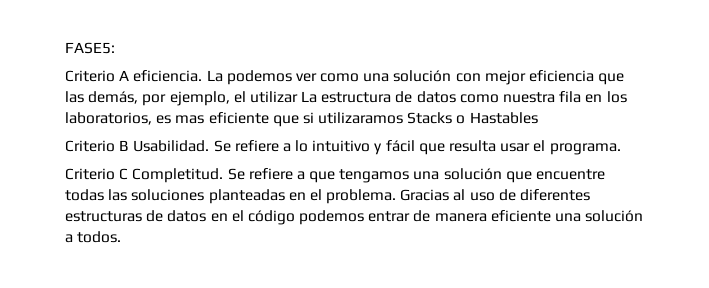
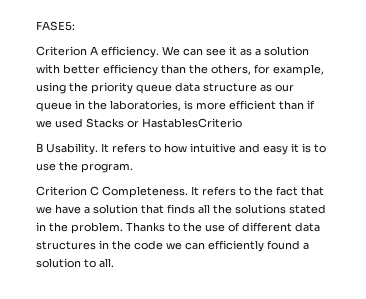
[65,70,625,85] [65,91,627,106] [65,112,538,127] [65,140,621,155] [65,168,606,183] [65,189,591,204] [65,210,644,225] [65,231,122,243] Criterio A eficiencia. La podemos ver como una solución con mejor eficiencia que las demás, por ejemplo, el utilizar La estructura de datos como nuestra fila en los laboratorios, es mas eficiente que si utilizaramos Stacks o Hastables // Criterio B Usabilidad. Se refiere a lo intuitivo y fácil que resulta usar el programa. // Criterio C Completitud. Se refiere a que tengamos una solución que encuentre todas las soluciones planteadas en el problema. Gracias al uso de diferentes estructuras de datos en el código podemos entrar de manera eficiente una solución a todos. -> [36,46,309,58] [36,64,324,76] [36,82,294,94] [36,100,315,112] [36,118,242,128] [36,143,326,155] [36,161,133,173] [36,186,324,198] [36,204,326,214] [36,222,320,234] [36,240,309,252] [36,258,114,268] Criterion A efficiency. We can see it as a solution with better efficiency than the others, for example, using the priority queue data structure as our queue in the laboratories, is more efficient than if we used Stacks or HastablesCriterio // B Usability. It refers to how intuitive and easy it is to use the program. // Criterion C Completeness. It refers to the fact that we have a solution that finds all the solutions stated in the problem. Thanks to the use of different data structures in the code we can efficiently found a solution to all.

